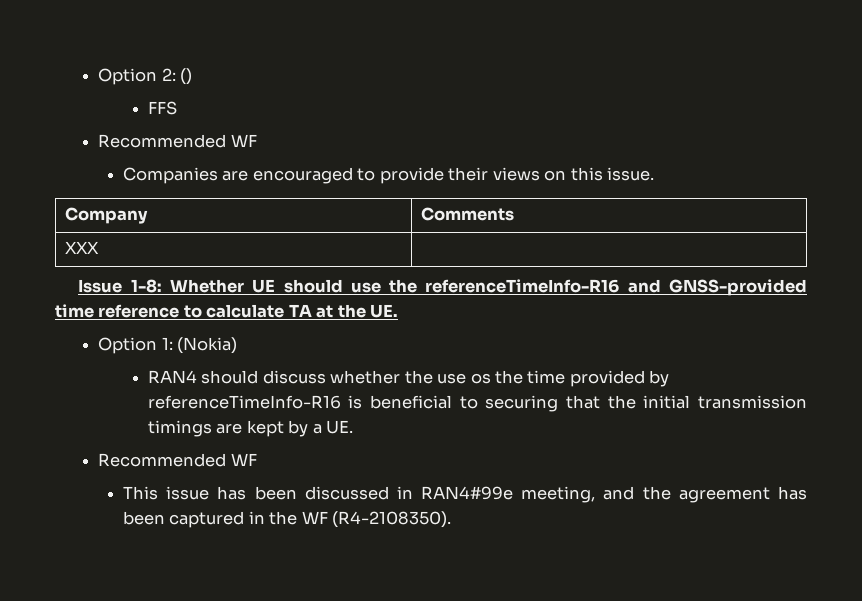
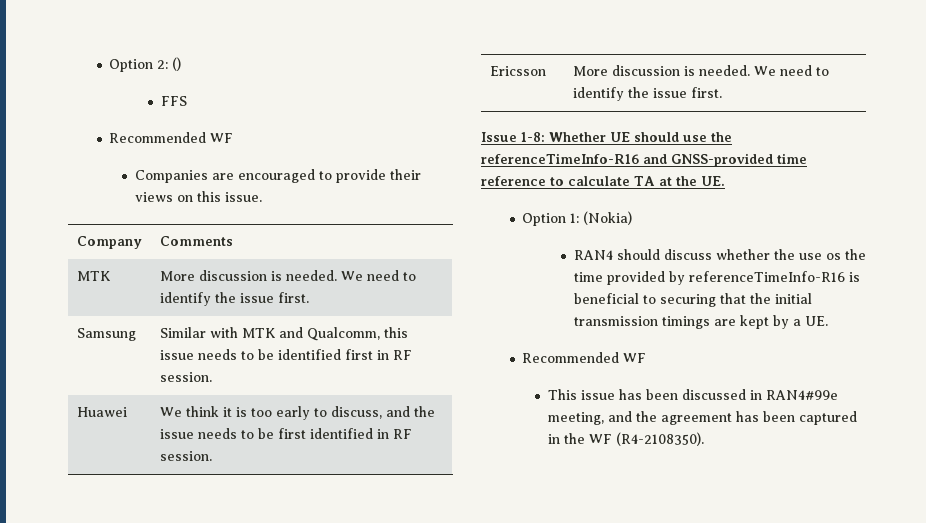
[64,241,99,254] XXX | -> [76,271,111,281] [159,270,416,281] [159,292,309,306] [76,328,136,341] [159,327,408,341] [159,349,412,360] [159,372,212,382] [76,407,127,417] [159,406,435,420] [159,428,412,439] [159,451,212,461] [489,66,546,76] [572,65,829,76] [572,87,722,101] MTK | More discussion is needed. We need to identify the issue first. // Samsung | Similar with MTK and Qualcomm, this issue needs to be identified first in RF session. // Huawei | We think it is too early to discuss, and the issue needs to be first identified in RF session. // Ericsson | More discussion is needed. We need to identify the issue first.

